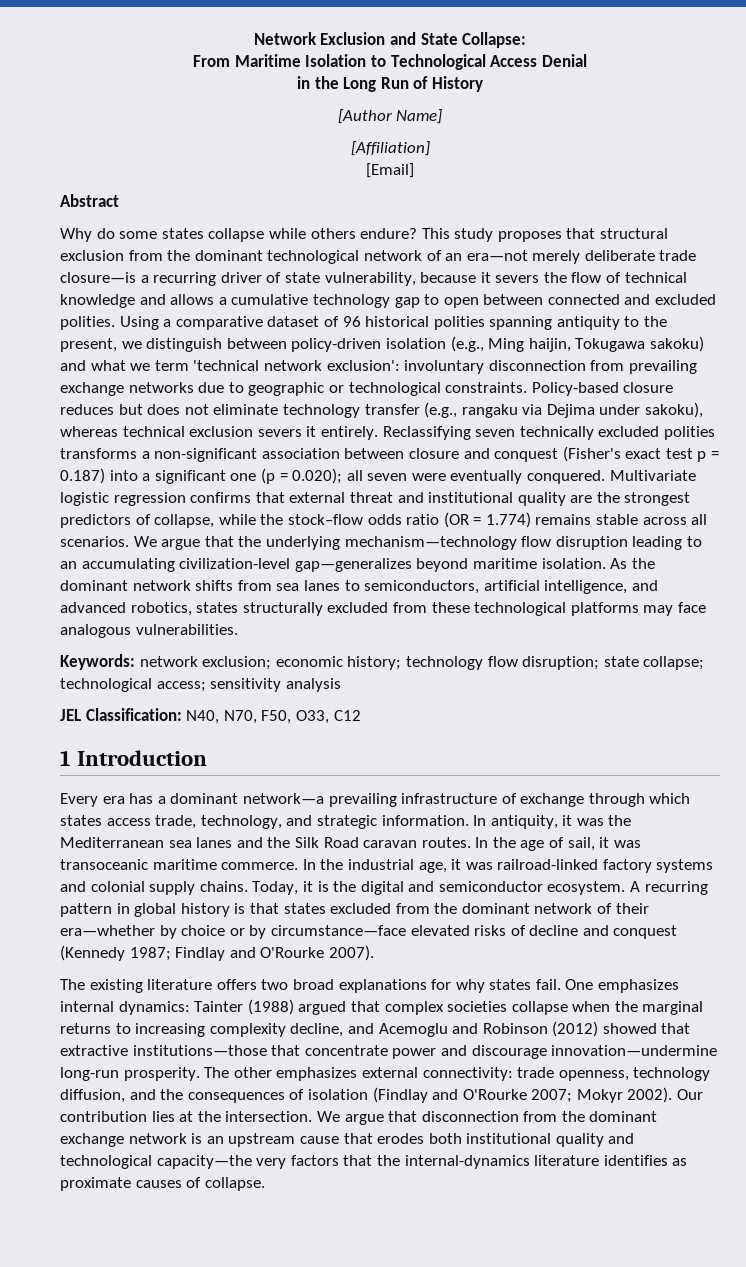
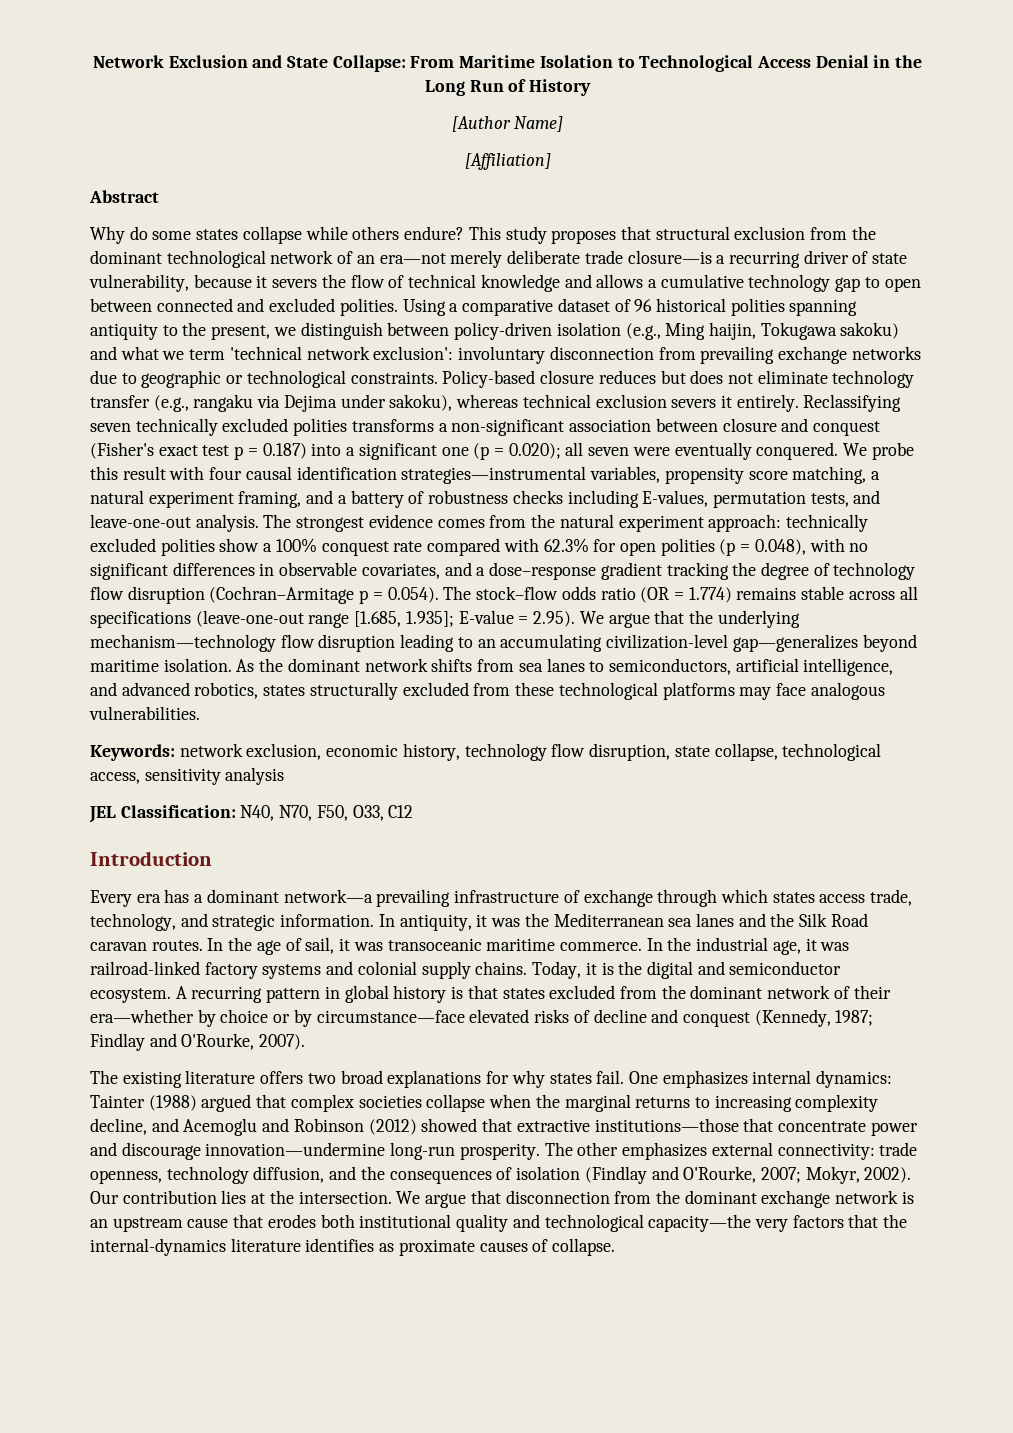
(527, 40) // -> (406, 63) none
(587, 60) // -> (869, 61) none
[366,163,414,178] // [Email] -> (551, 161) none
[609,470,696,481] [60,492,691,506] [60,514,284,528] Multivariate logistic regression confirms that external threat and institutional quality are the strongest predictors of collapse, while the -> [843,442,914,460] [90,466,880,484] [90,490,881,508] [90,514,868,532] [90,538,869,556] [90,562,916,580] [90,586,472,604] We probe this result with four causal identification strategies—instrumental variables, propensity score matching, a natural experiment framing, and a battery of robustness checks including E-values, permutation tests, and leave-one-out analysis. The strongest evidence comes from the natural experiment approach: technically excluded polities show a 100% conquest rate compared with 62.3% for open polities (p = 0.048), with no significant differences in observable covariates, and a dose–response gradient tracking the degree of technology flow disruption (Cochran–Armitage p = 0.054). The
[60,536,129,547] scenarios. -> [90,610,576,628] specifications (leave-one-out range [1.685, 1.935]; E-value = 2.95).
[202,656,705,670] [60,678,206,692] exclusion; economic history; technology flow disruption; state collapse; technological access; -> [246,743,882,761] [90,772,140,784] exclusion, economic history, technology flow disruption, state collapse, technological access,
[60,750,71,766] 1 -> (414, 811) none
[60,945,125,961] (Kennedy -> [754,1009,831,1027] (Kennedy,
[260,947,325,958] O'Rourke -> [181,1033,255,1050] O'Rourke,
[462,1089,623,1103] O'Rourke 2007; Mokyr -> [683,1166,860,1184] O'Rourke, 2007; Mokyr,

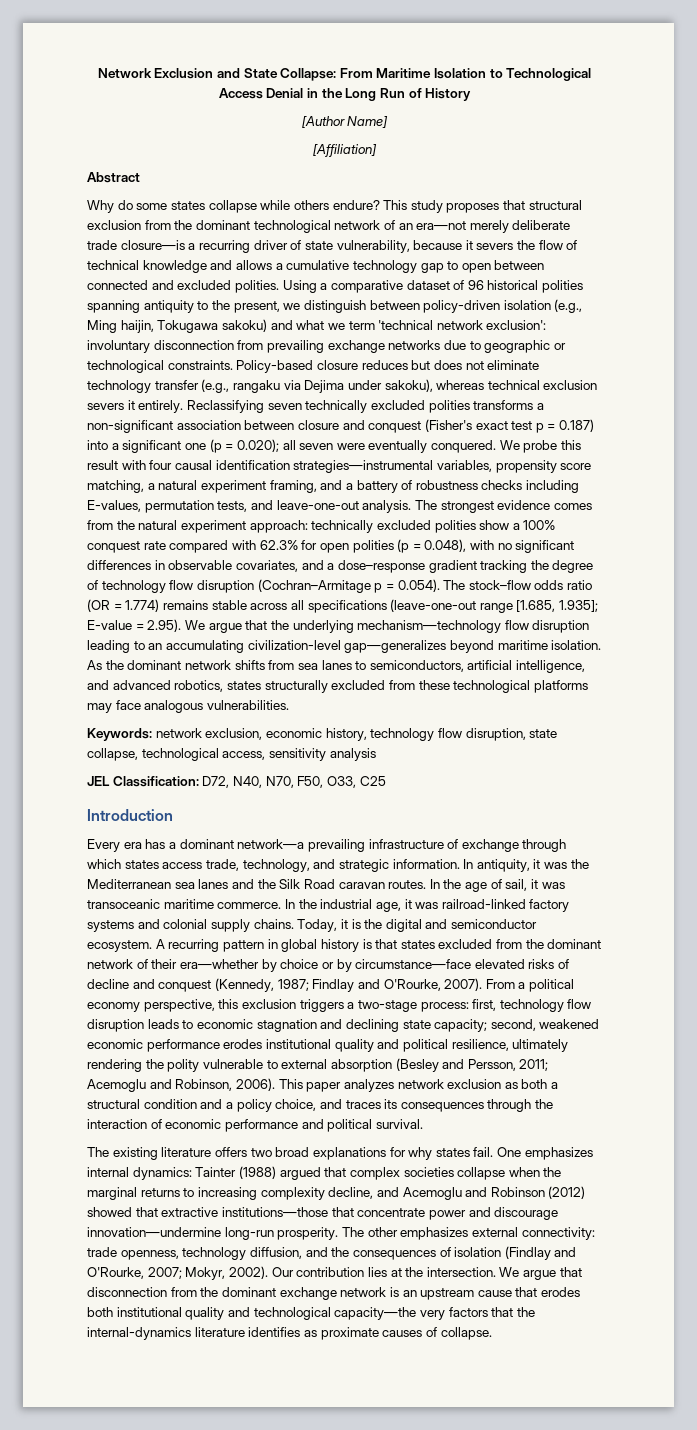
(236, 811) none -> [202,776,230,788] D72,
[388,805,414,818] C12 -> [359,776,386,786] C25
(306, 1042) none -> [485,979,575,992] [87,999,592,1012] [87,1019,600,1032] [87,1039,569,1052] [87,1058,549,1072] [87,1078,559,1092] [87,1099,554,1112] [87,1119,423,1132] From a political economy perspective, this exclusion triggers a two-stage process: first, technology flow disruption leads to economic stagnation and declining state capacity; second, weakened economic performance erodes institutional quality and political resilience, ultimately rendering the polity vulnerable to external absorption (Besley and Persson, 2011; Acemoglu and Robinson, 2006). This paper analyzes network exclusion as both a structural condition and a policy choice, and traces its consequences through the interaction of economic performance and political survival.

